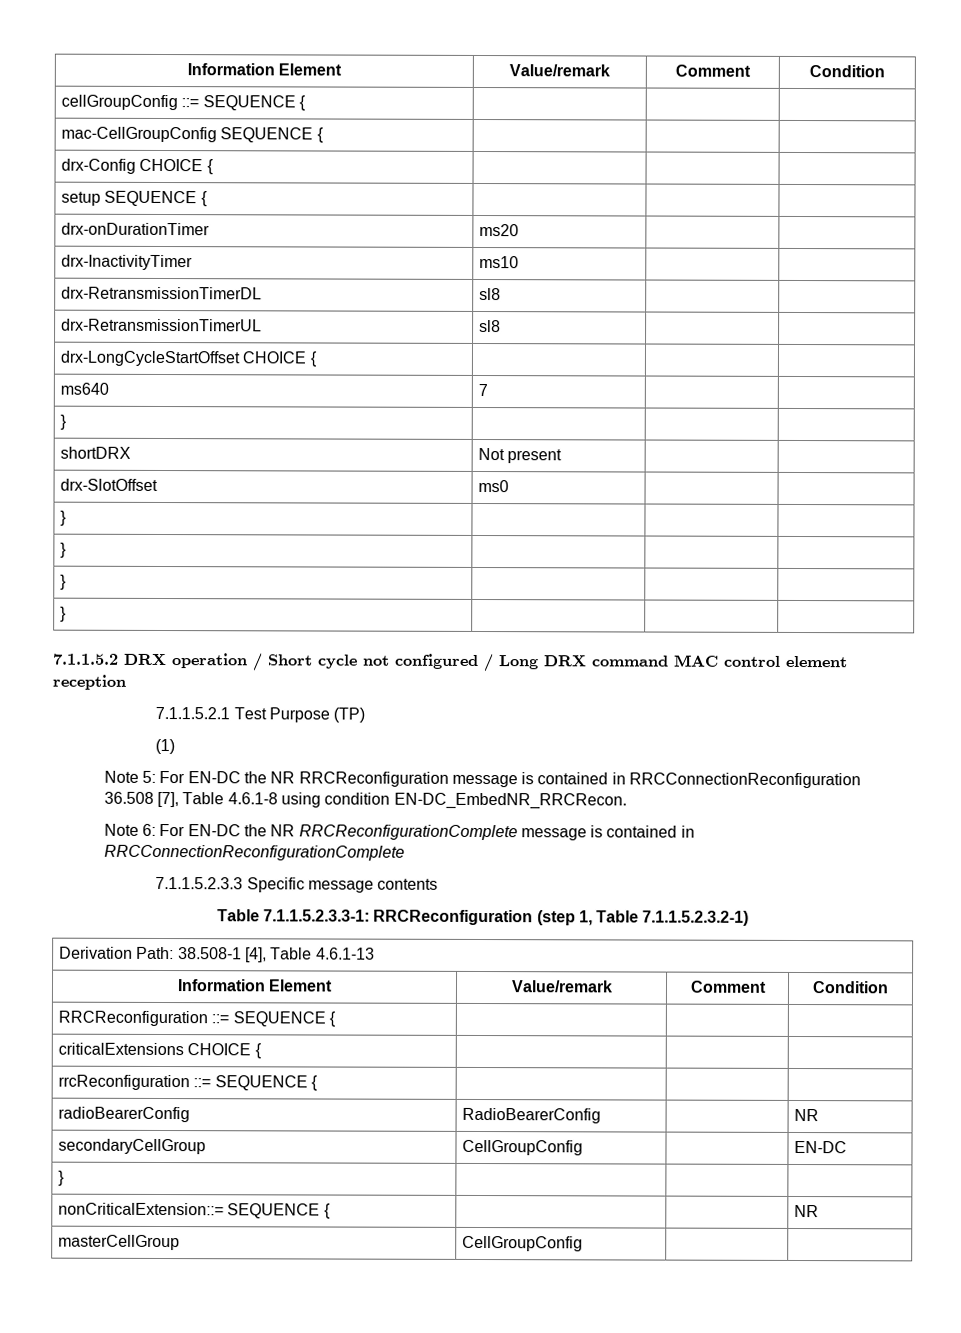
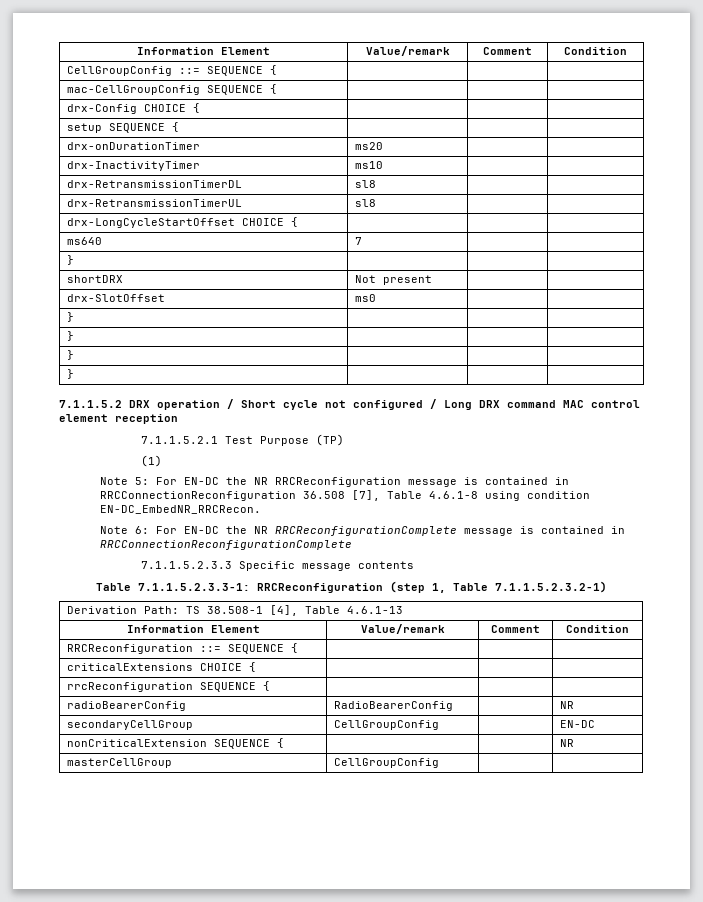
[186,63,343,76] [509,64,610,77] [675,64,751,77] [809,65,885,78] [60,94,178,111] Information Element | Value/remark | Comment | Condition // cellGroupConfig -> [137,47,270,55] [365,46,450,56] [483,47,532,55] [564,47,627,55] [67,66,173,76] Information Element | Value/remark | Comment | Condition // CellGroupConfig
(175, 953) none -> [186,606,201,614] TS
[193,1078,212,1088] ::= -> (194, 687) none
[57,1170,65,1186] [57,1202,224,1216] } | | | // nonCriticalExtension::= -> [67,739,208,747] nonCriticalExtension

